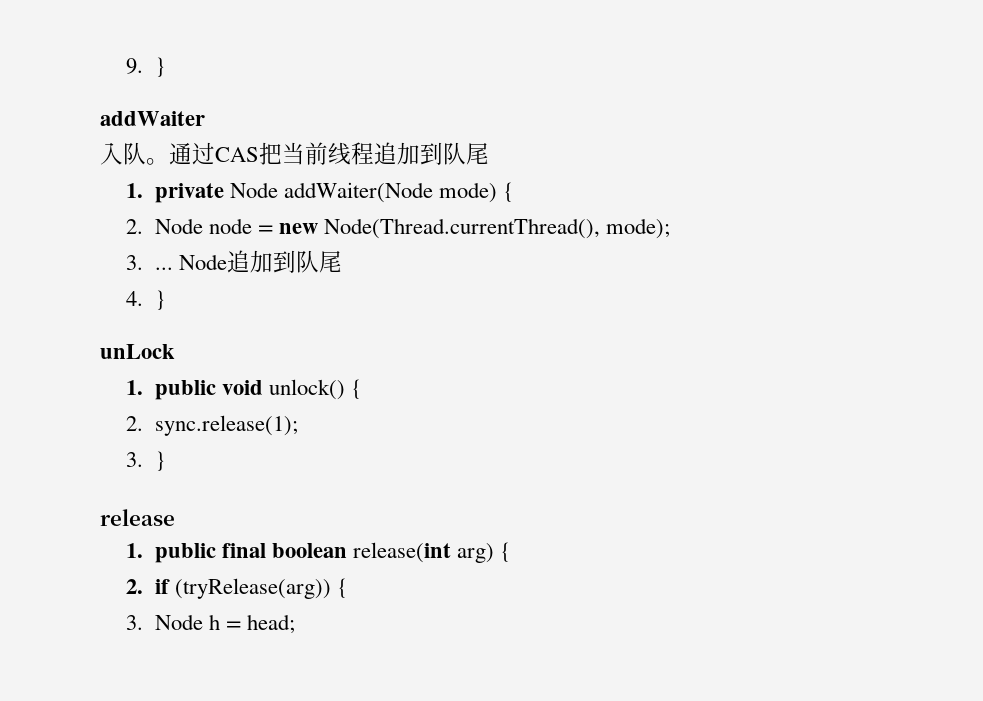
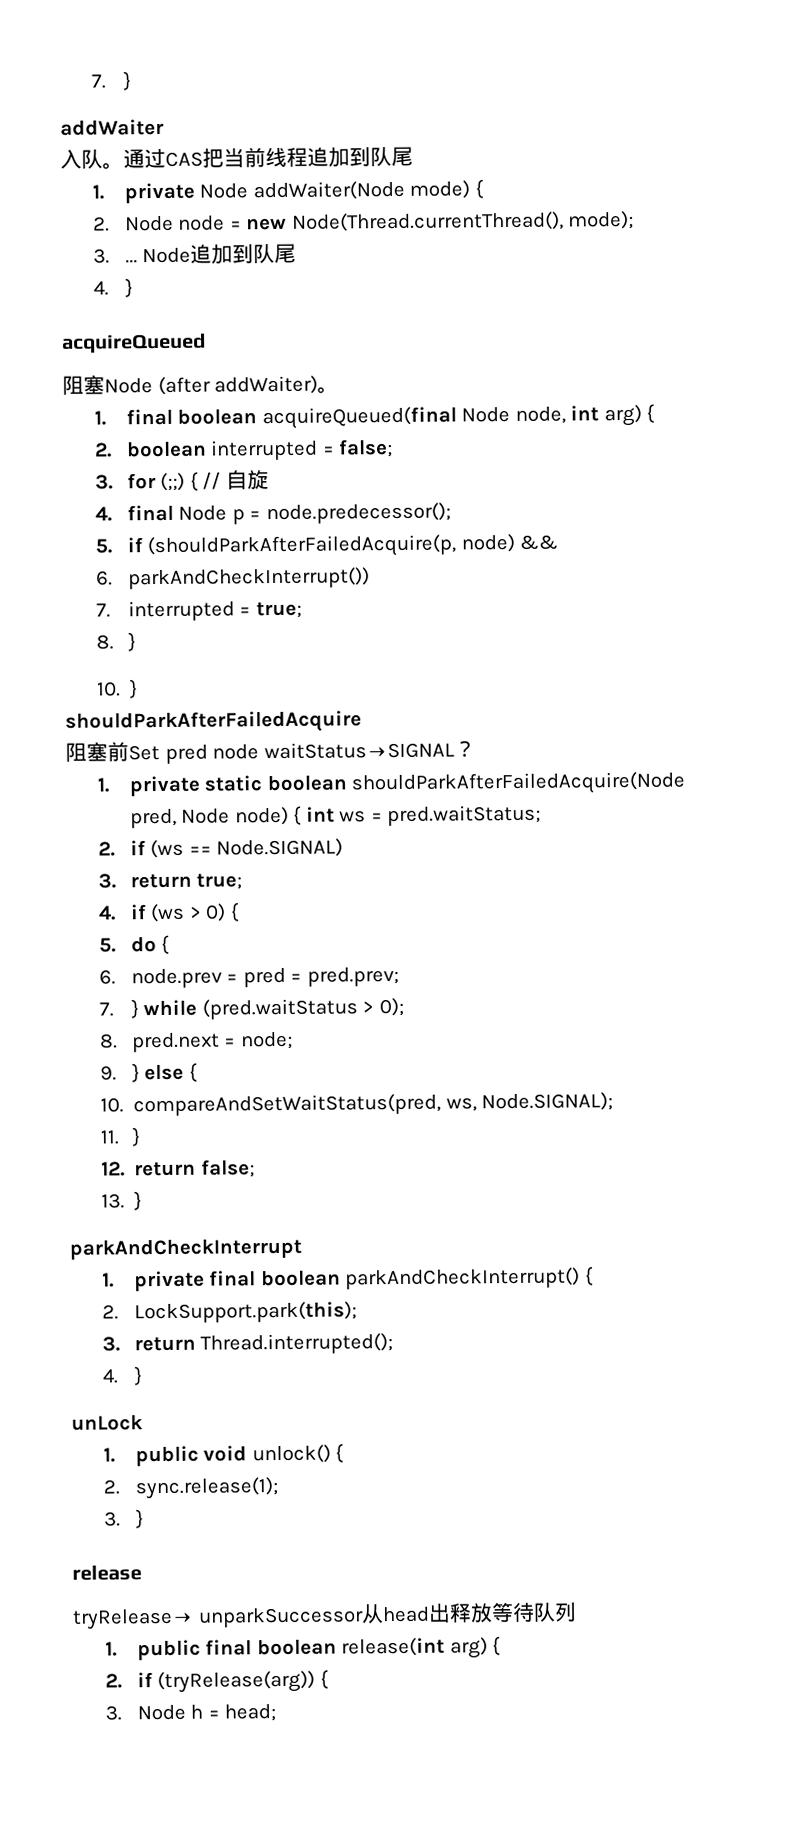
[126,58,144,74] 9. -> [90,74,106,89] 7.
(166, 300) none -> [62,333,206,354] [62,374,340,395] [93,403,655,430] [93,438,394,461] [94,469,269,491] [94,502,451,525] [94,533,559,559] [95,567,370,590] [95,600,302,622] [95,632,136,652] [96,679,139,699] [65,710,362,734] [65,740,476,764] [96,771,686,797] [129,804,542,829] [97,838,344,859] [97,873,243,890] [97,902,239,923] [98,934,170,954] [98,966,399,989] [98,997,404,1020] [99,1031,293,1053] [99,1062,197,1083] [99,1092,614,1117] [99,1127,140,1147] [100,1159,255,1178] [100,1191,143,1211] [69,1237,302,1260] [101,1266,593,1292] [101,1301,357,1324] [101,1333,394,1355] [101,1366,143,1386] // acquireQueued // 阻塞Node (after addWaiter)。 // 1. final boolean acquireQueued(final Node node, int arg) { // 2. boolean interrupted = false; // 3. for (;;) { // 自旋 // 4. final Node p = node.predecessor(); // 5. if (shouldParkAfterFailedAcquire(p, node) && // 6. parkAndCheckInterrupt()) // 7. interrupted = true; // 8. } // 10. } // shouldParkAfterFailedAcquire // 阻塞前Set pred node waitStatus→SIGNAL？ // 1. private static boolean shouldParkAfterFailedAcquire(Node pred, Node node) { int ws = pred.waitStatus; // 2. if (ws == Node.SIGNAL) // 3. return true; // 4. if (ws > 0) { // 5. do { // 6. node.prev = pred = pred.prev; // 7. } while (pred.waitStatus > 0); // 8. pred.next = node; // 9. } else { // 10. compareAndSetWaitStatus(pred, ws, Node.SIGNAL); // 11. } // 12. return false; // 13. } // parkAndCheckInterrupt // 1. private final boolean parkAndCheckInterrupt() { // 2. LockSupport.park(this); // 3. return Thread.interrupted(); // 4. }
(175, 517) none -> [72,1601,577,1630] // tryRelease→ unparkSuccessor从head出释放等待队列

